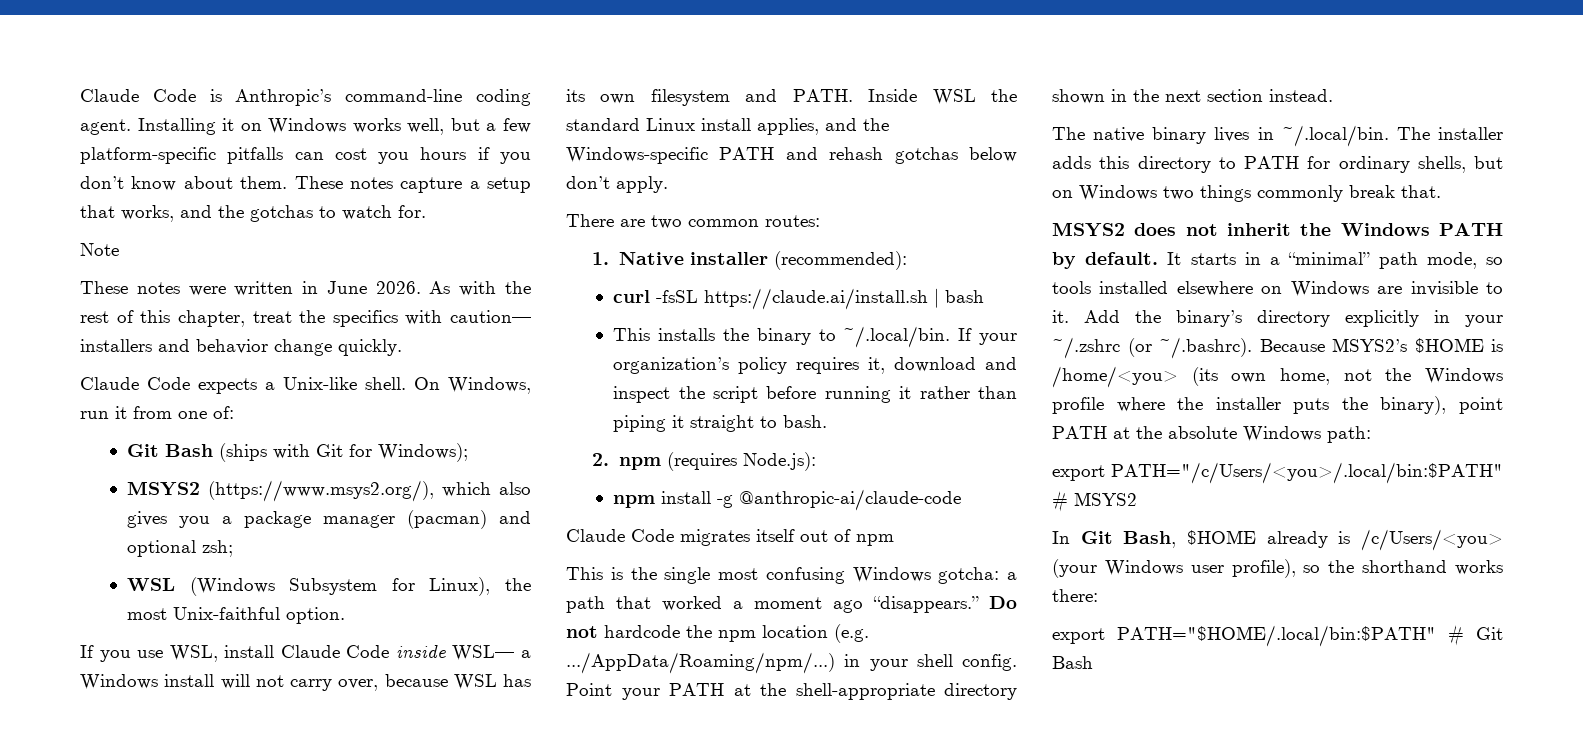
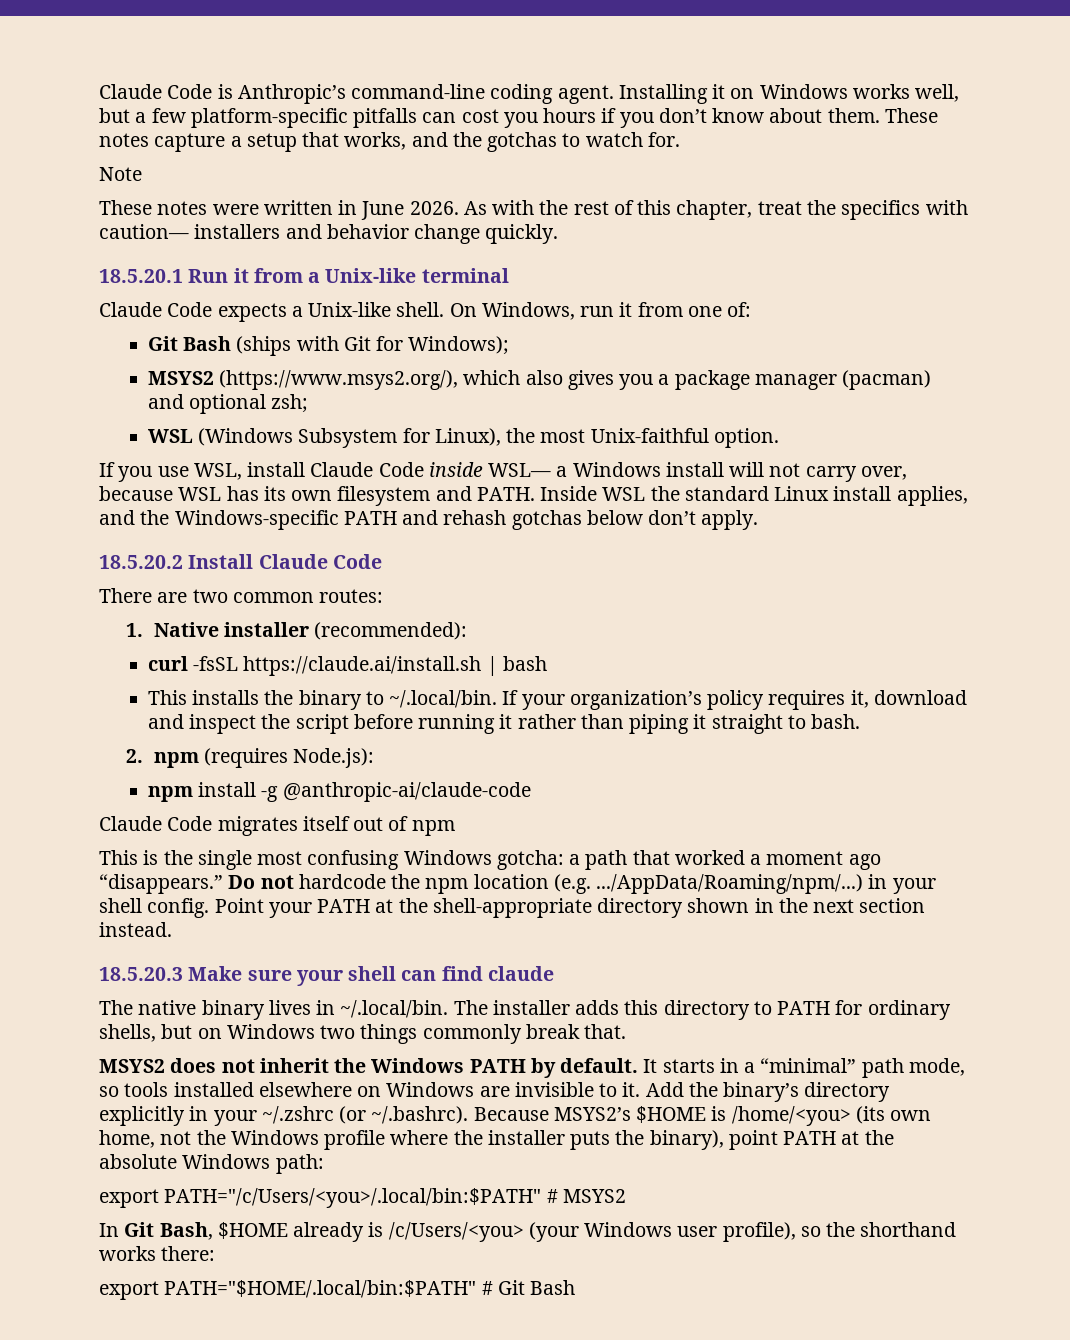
(402, 347) none -> [99,268,509,283] // 18.5.20.1 Run it from a Unix-like terminal
(668, 184) none -> [99,554,382,569] // 18.5.20.2 Install Claude Code
(1333, 95) none -> [99,966,554,986] // 18.5.20.3 Make sure your shell can find claude

